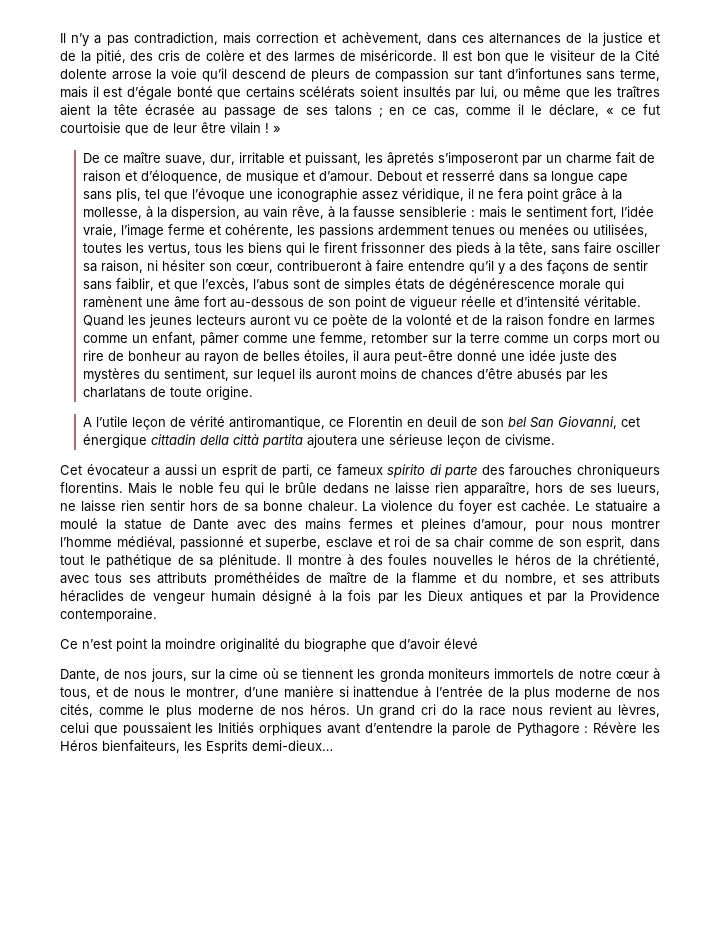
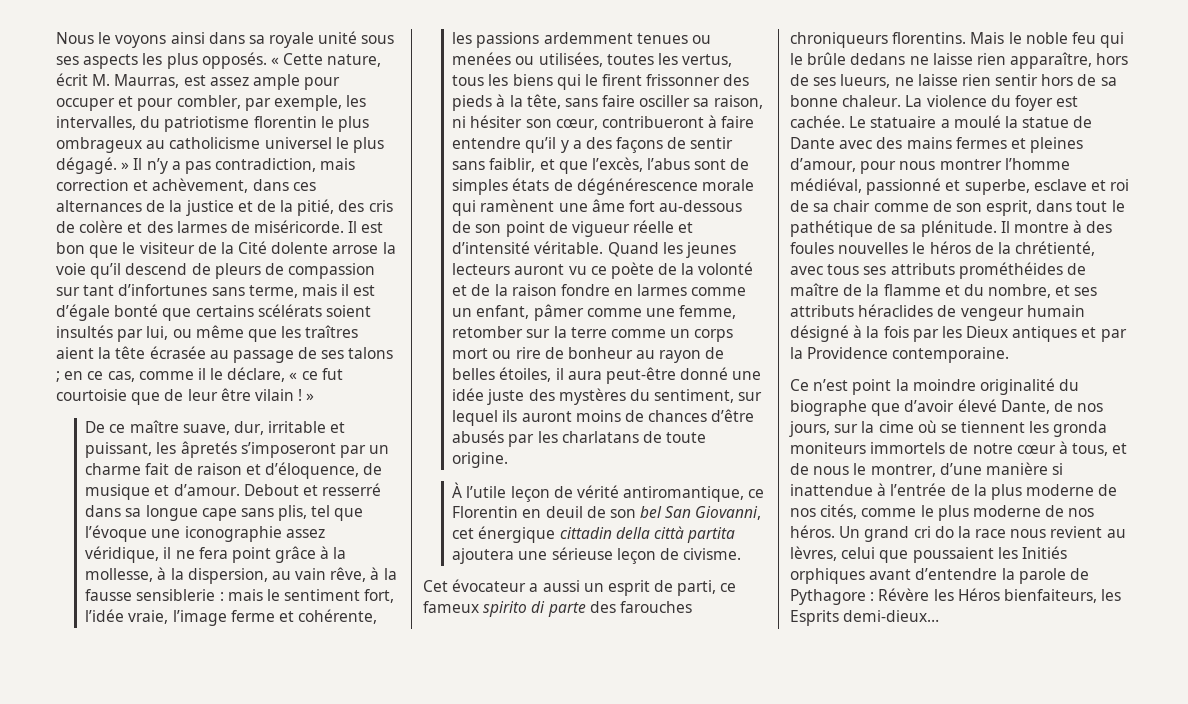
(60, 38) none -> [56,31,395,48] [56,52,382,69] [56,73,341,90] [56,95,367,111] [56,116,369,132] [56,137,384,153] [56,157,130,174] Nous le voyons ainsi dans sa royale unité sous ses aspects les plus opposés. « Cette nature, écrit M. Maurras, est assez ample pour occuper et pour combler, par exemple, les intervalles, du patriotisme florentin le plus ombrageux au catholicisme universel le plus dégagé. »
[82,417,92,427] A -> [452,482,463,498] À
(478, 643) // -> (997, 405) none

